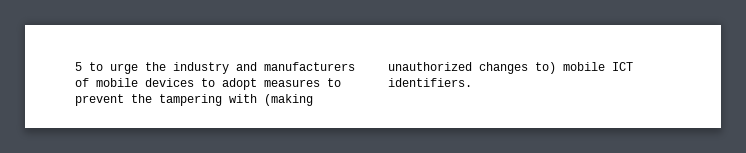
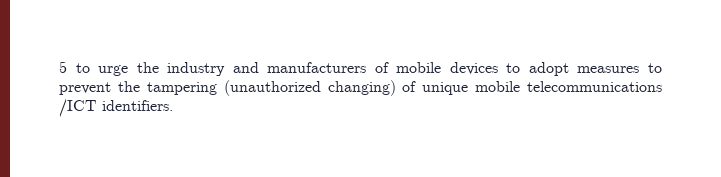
[229,94,313,106] [388,62,633,74] with (making unauthorized changes to) mobile ICT -> [223,80,662,96] [59,99,97,117] (unauthorized changing) of unique mobile telecommunications /ICT

